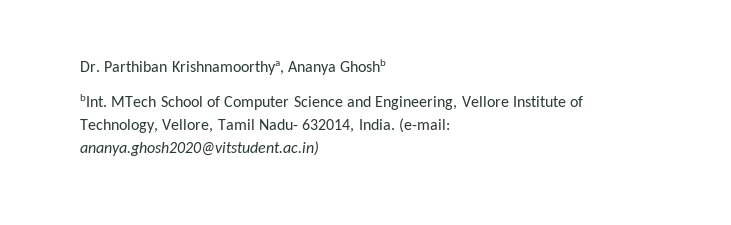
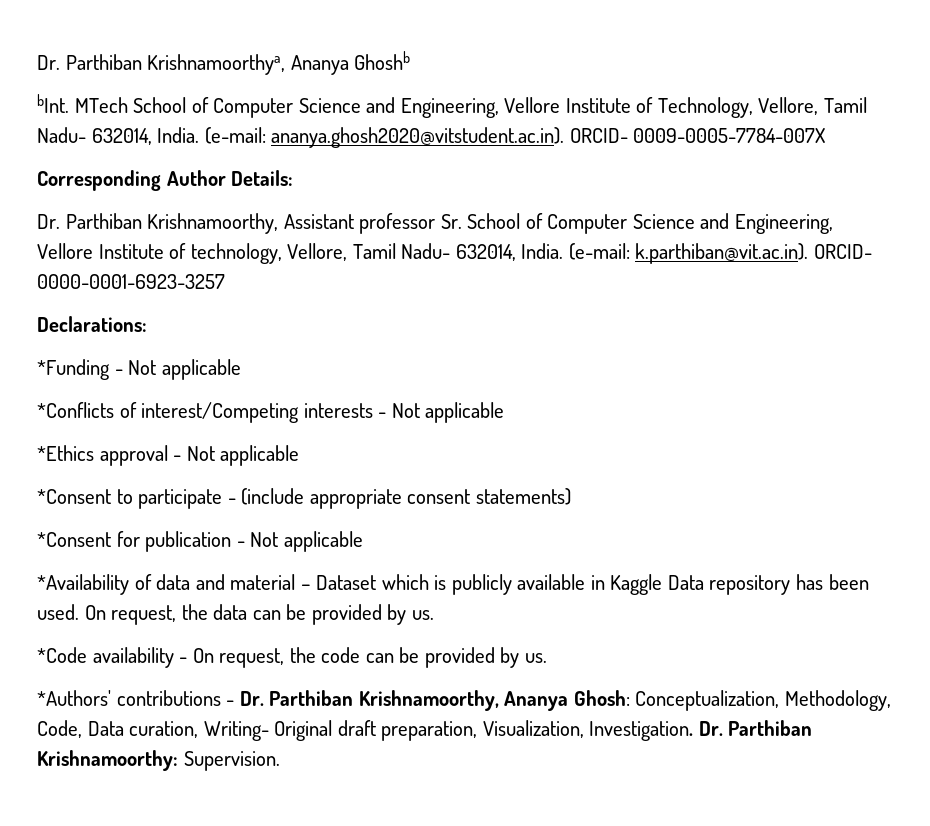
[80,141,319,156] ananya.ghosh2020@vitstudent.ac.in) -> [271,127,826,148] [37,170,294,191] [37,213,833,234] [37,243,872,264] [37,274,225,289] [37,316,147,332] [37,359,241,380] [37,402,505,423] [37,445,300,466] [37,488,571,509] [37,531,363,552] [37,574,869,595] [37,604,434,625] [37,647,547,668] [37,690,891,711] [37,720,813,741] [37,750,280,771] ananya.ghosh2020@vitstudent.ac.in). ORCID- 0009-0005-7784-007X // Corresponding Author Details: // Dr. Parthiban Krishnamoorthy, Assistant professor Sr. School of Computer Science and Engineering, Vellore Institute of technology, Vellore, Tamil Nadu- 632014, India. (e-mail: k.parthiban@vit.ac.in). ORCID- 0000-0001-6923-3257 // Declarations: // *Funding - Not applicable // *Conflicts of interest/Competing interests - Not applicable // *Ethics approval - Not applicable // *Consent to participate - (include appropriate consent statements) // *Consent for publication - Not applicable // *Availability of data and material – Dataset which is publicly available in Kaggle Data repository has been used. On request, the data can be provided by us. // *Code availability - On request, the code can be provided by us. // *Authors' contributions - Dr. Parthiban Krishnamoorthy, Ananya Ghosh: Conceptualization, Methodology, Code, Data curation, Writing- Original draft preparation, Visualization, Investigation. Dr. Parthiban Krishnamoorthy: Supervision.

